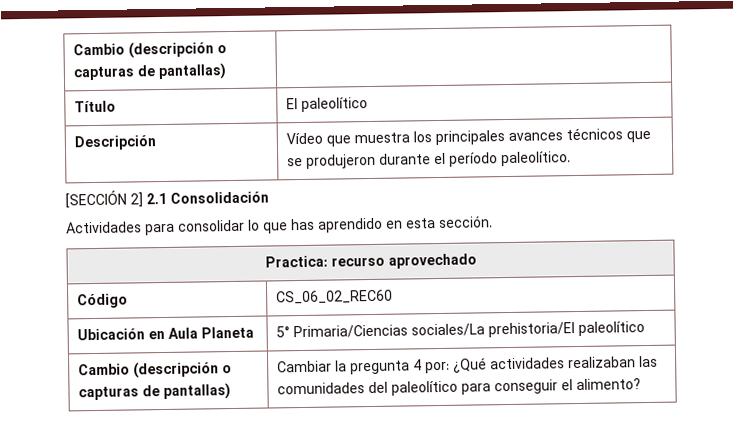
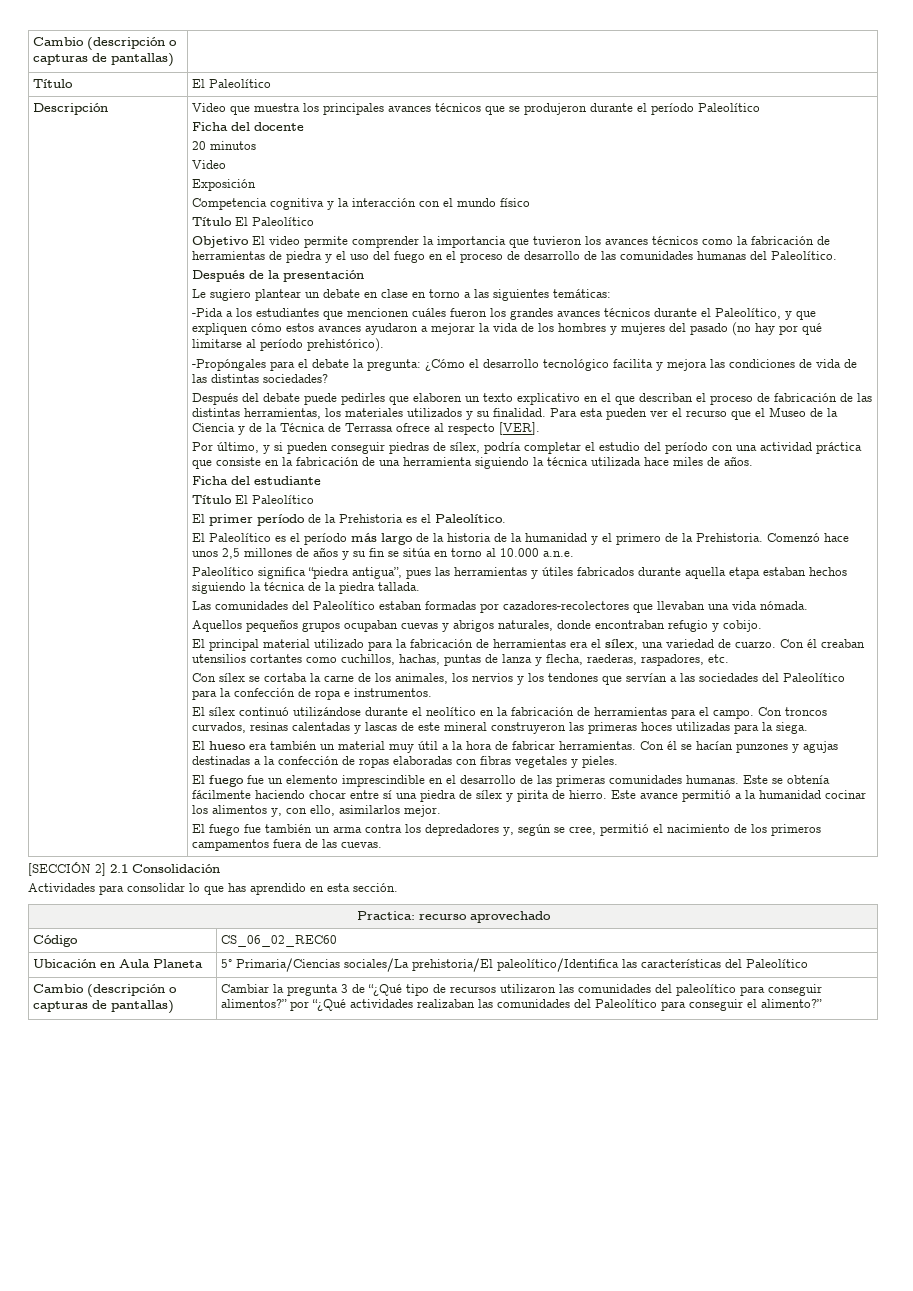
[300,97,368,112] paleolítico -> [209,79,272,88] Paleolítico
[285,132,323,145] Vídeo -> [192,103,227,112] Video
[500,151,571,167] paleolítico. -> [698,103,761,112] [192,122,305,131] [192,141,257,150] [192,160,227,169] [192,179,257,191] [192,198,531,210] [192,217,315,226] [192,236,831,248] [192,251,838,263] [192,270,365,282] [192,289,612,301] [192,308,817,320] [192,322,823,336] [192,338,385,352] [192,359,858,371] [192,374,329,383] [192,393,873,405] [192,407,839,420] [192,422,541,435] [192,442,863,454] [192,456,754,469] [192,476,322,485] [192,495,315,504] [192,514,507,526] [192,533,850,545] [192,547,575,560] [192,567,848,579] [192,582,421,594] [192,601,809,613] [192,619,763,632] [192,639,866,651] [192,654,730,666] [192,673,846,685] [192,688,433,700] [192,707,828,719] [192,722,809,734] [192,741,839,753] [192,756,619,768] [192,775,831,787] [192,790,867,802] [192,805,442,817] [192,824,822,836] [192,839,383,851] Paleolítico // Ficha del docente // 20 minutos // Video // Exposición // Competencia cognitiva y la interacción con el mundo físico // Título El Paleolítico // Objetivo El video permite comprender la importancia que tuvieron los avances técnicos como la fabricación de herramientas de piedra y el uso del fuego en el proceso de desarrollo de las comunidades humanas del Paleolítico. // Después de la presentación // Le sugiero plantear un debate en clase en torno a las siguientes temáticas: // -Pida a los estudiantes que mencionen cuáles fueron los grandes avances técnicos durante el Paleolítico, y que expliquen cómo estos avances ayudaron a mejorar la vida de los hombres y mujeres del pasado (no hay por qué limitarse al período prehistórico). // -Propóngales para el debate la pregunta: ¿Cómo el desarrollo tecnológico facilita y mejora las condiciones de vida de las distintas sociedades? // Después del debate puede pedirles que elaboren un texto explicativo en el que describan el proceso de fabricación de las distintas herramientas, los materiales utilizados y su finalidad. Para esta pueden ver el recurso que el Museo de la Ciencia y de la Técnica de Terrassa ofrece al respecto [VER]. // Por último, y si pueden conseguir piedras de sílex, podría completar el estudio del período con una actividad práctica que consiste en la fabricación de una herramienta siguiendo la técnica utilizada hace miles de años. // Ficha del estudiante // Título El Paleolítico // El primer período de la Prehistoria es el Paleolítico. // El Paleolítico es el período más largo de la historia de la humanidad y el primero de la Prehistoria. Comenzó hace unos 2,5 millones de años y su fin se sitúa en torno al 10.000 a.n.e. // Paleolítico significa “piedra antigua”, pues las herramientas y útiles fabricados durante aquella etapa estaban hechos siguiendo la técnica de la piedra tallada. // Las comunidades del Paleolítico estaban formadas por cazadores-recolectores que llevaban una vida nómada. // Aquellos pequeños grupos ocupaban cuevas y abrigos naturales, donde encontraban refugio y cobijo. // El principal material utilizado para la fabricación de herramientas era el sílex, una variedad de cuarzo. Con él creaban utensilios cortantes como cuchillos, hachas, puntas de lanza y flecha, raederas, raspadores, etc. // Con sílex se cortaba la carne de los animales, los nervios y los tendones que servían a las sociedades del Paleolítico para la confección de ropa e instrumentos. // El sílex continuó utilizándose durante el neolítico en la fabricación de herramientas para el campo. Con troncos curvados, resinas calentadas y lascas de este mineral construyeron las primeras hoces utilizadas para la siega. // El hueso era también un material muy útil a la hora de fabricar herramientas. Con él se hacían punzones y agujas destinadas a la confección de ropas elaboradas con fibras vegetales y pieles. // El fuego fue un elemento imprescindible en el desarrollo de las primeras comunidades humanas. Este se obtenía fácilmente haciendo chocar entre sí una piedra de sílex y pirita de hierro. Este avance permitió a la humanidad cocinar los alimentos y, con ello, asimilarlos mejor. // El fuego fue también un arma contra los depredadores y, según se cree, permitió el nacimiento de los primeros campamentos fuera de las cuevas.
[577,321,645,337] paleolítico -> [497,958,809,972] paleolítico/Identifica las características del Paleolítico
[412,356,636,374] 4 por: ¿Qué actividades realizaban -> [341,984,557,996] 3 de “¿Qué tipo de recursos utilizaron
[560,378,641,391] el alimento? -> [221,999,823,1011] alimentos?” por “¿Qué actividades realizaban las comunidades del Paleolítico para conseguir el alimento?”

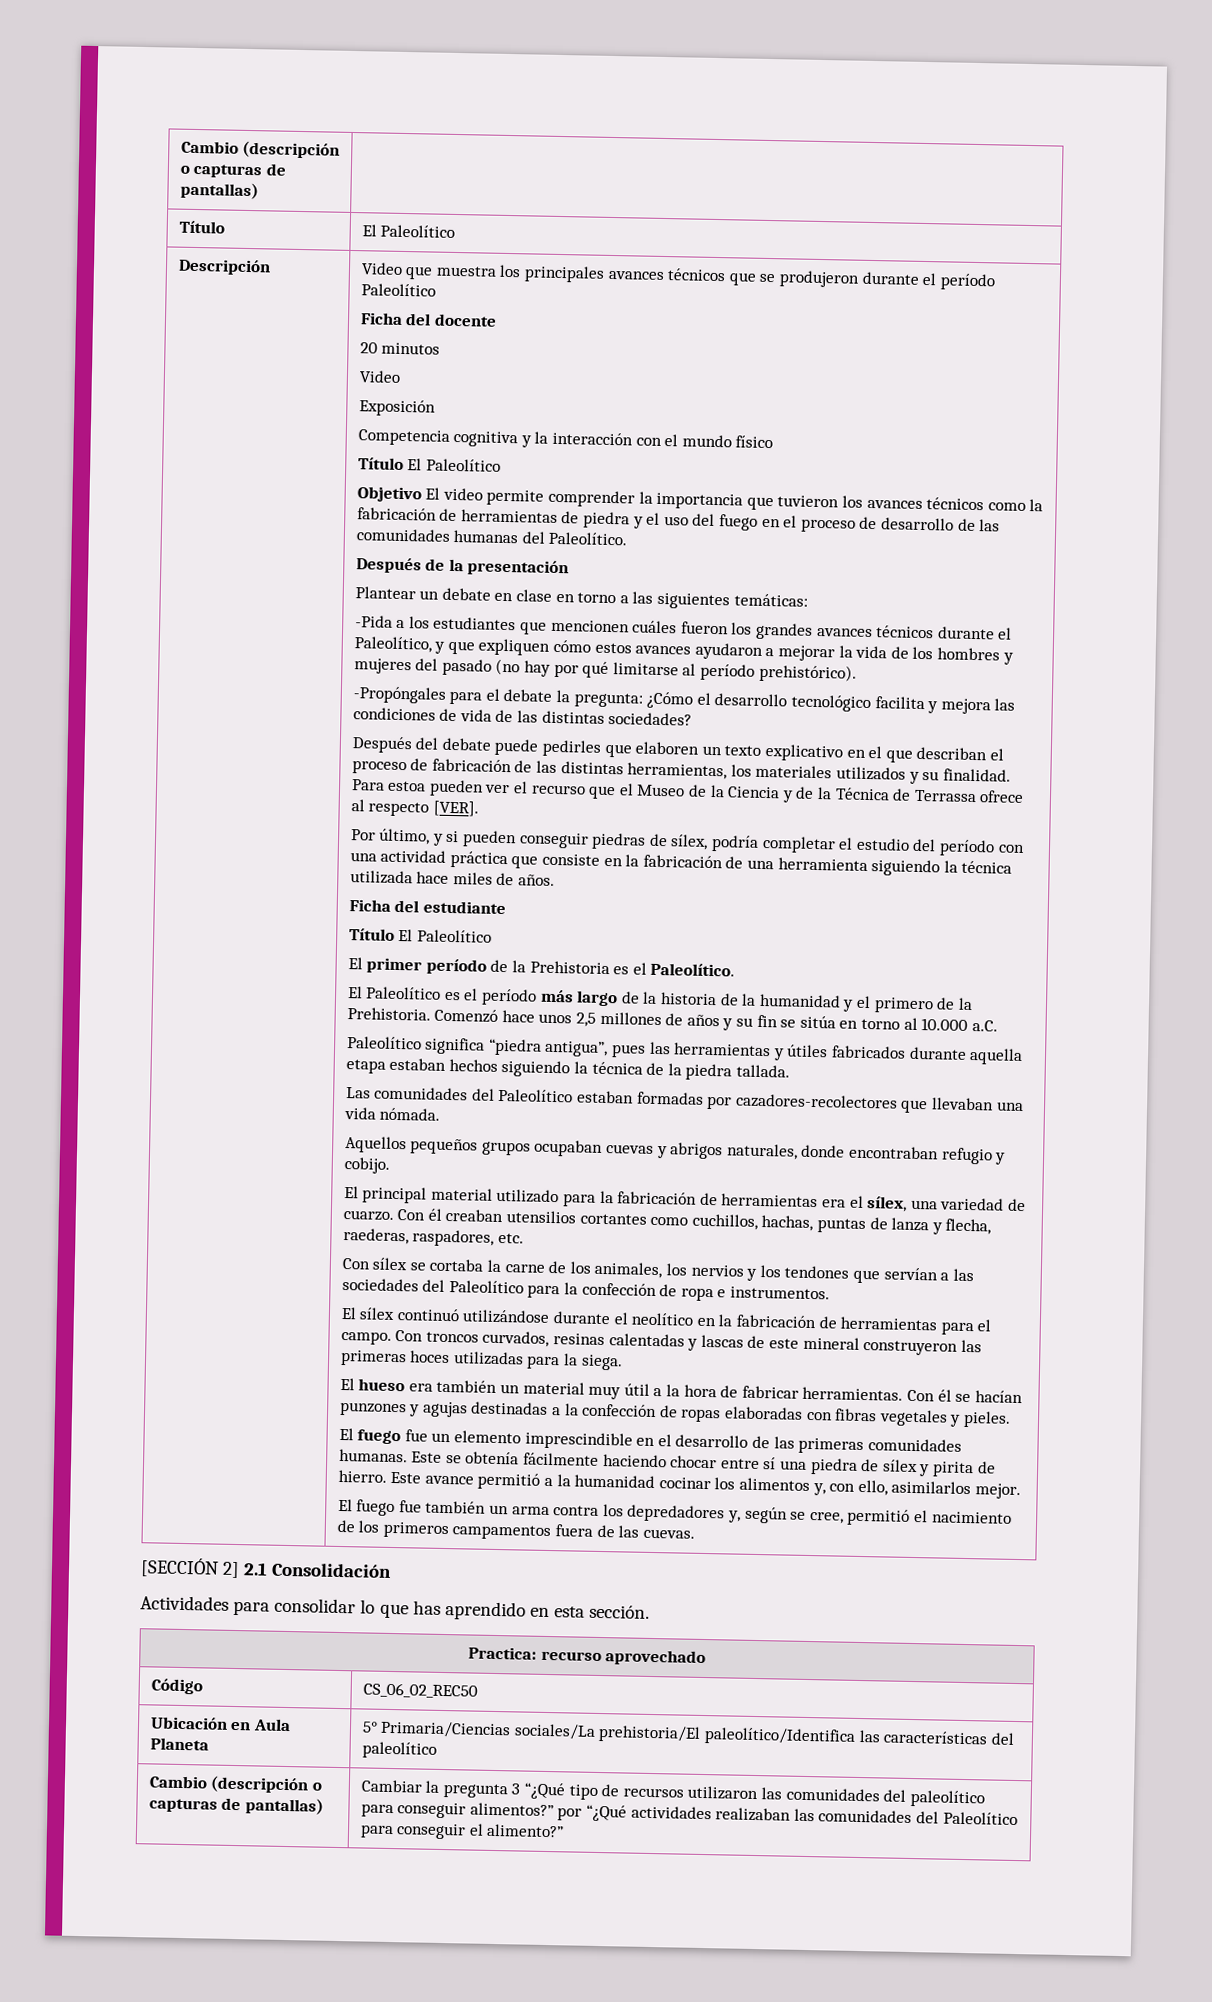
[192,289,302,301] Le sugiero plantear -> [354,586,416,600] Plantear
[580,408,604,417] esta -> [387,780,427,792] estoa
[543,551,575,557] a.n.e. -> [971,1020,998,1032] a.C.
[221,935,338,947] CS_06_02_REC60 -> [362,1682,478,1699] CS_06_02_REC50
[746,959,809,968] Paleolítico -> [361,1741,437,1759] paleolítico
[352,984,366,993] de -> (521, 1789) none

